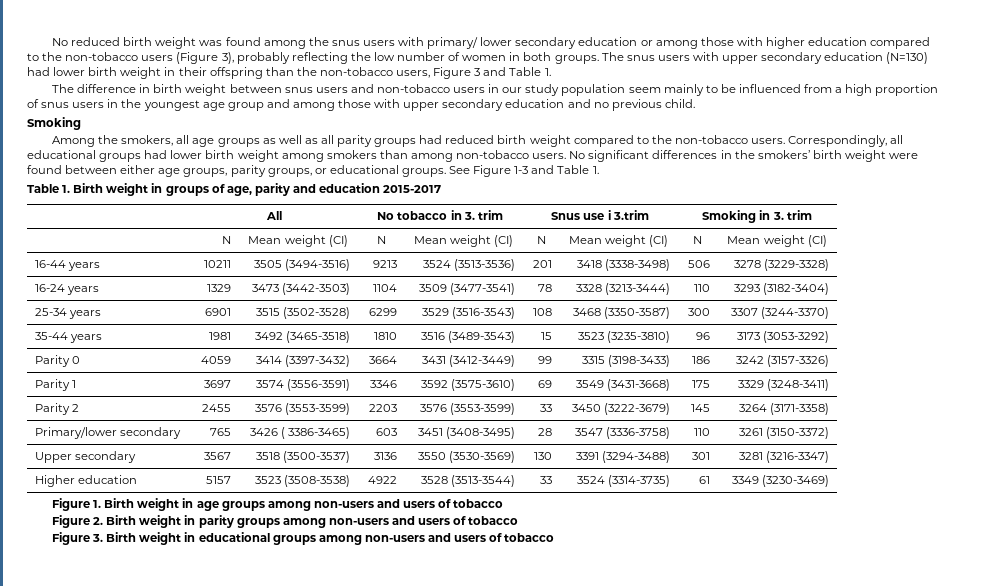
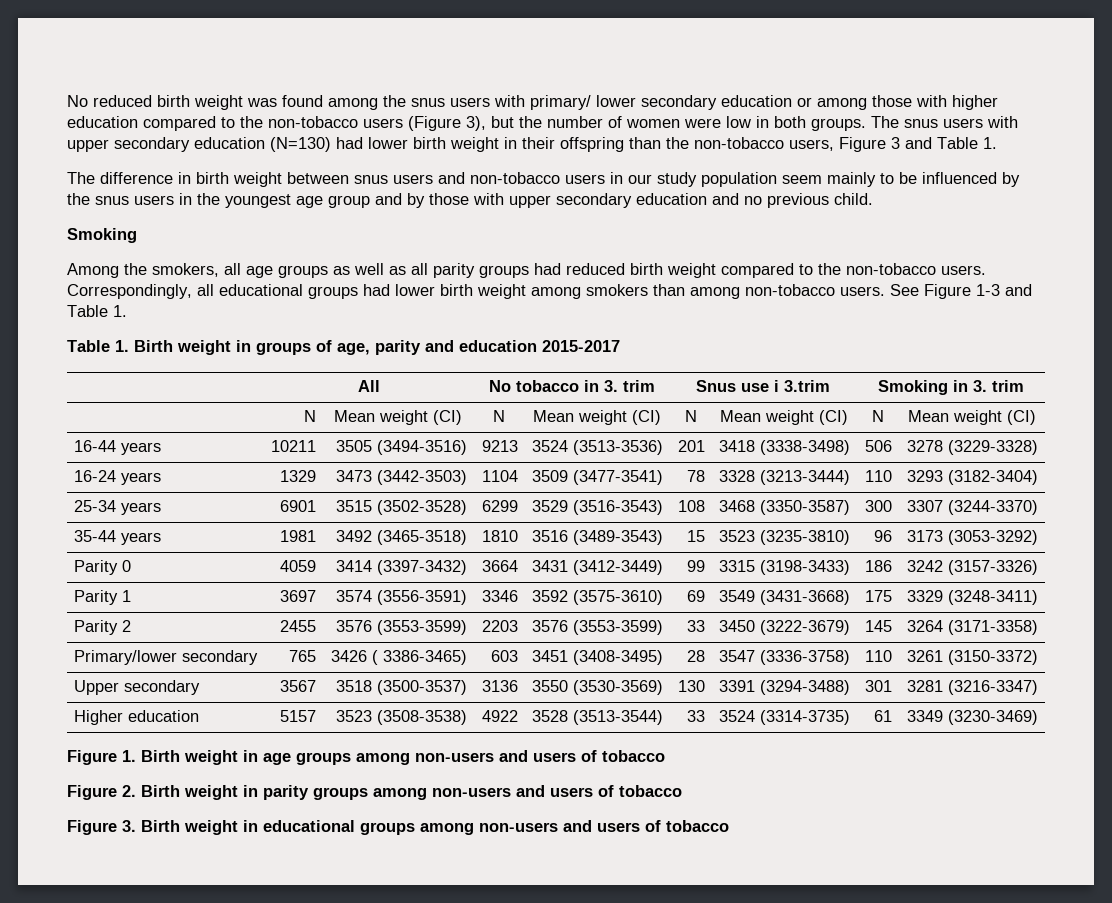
[236,52,395,64] probably reflecting the low -> [491,116,542,128] but the
(507, 58) none -> [684,116,751,128] were low
[804,84,939,96] [27,99,39,108] from a high proportion of -> [1002,172,1020,187] [67,193,90,205] by the
[292,102,335,111] among -> [407,193,425,208] by
[569,150,919,162] [27,165,446,177] No significant differences in the smokers’ birth weight were found between either age groups, parity groups, or educational groups. -> (885, 291) none

